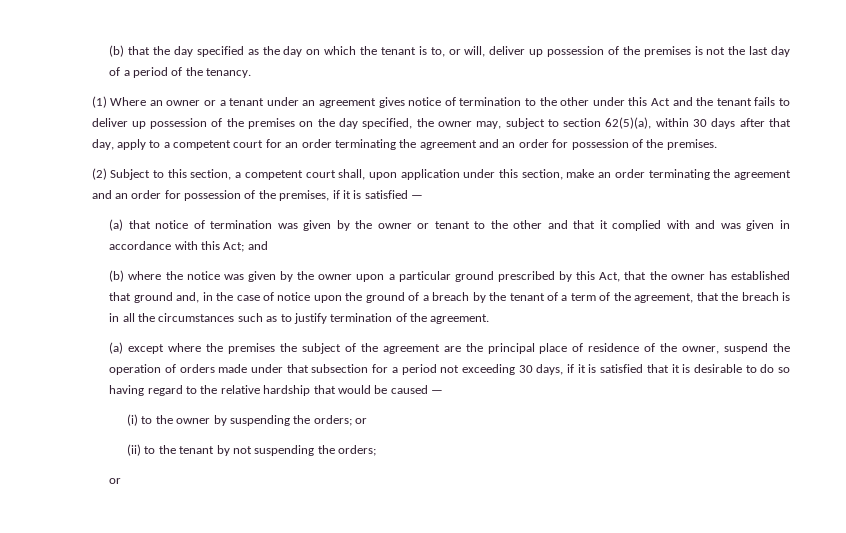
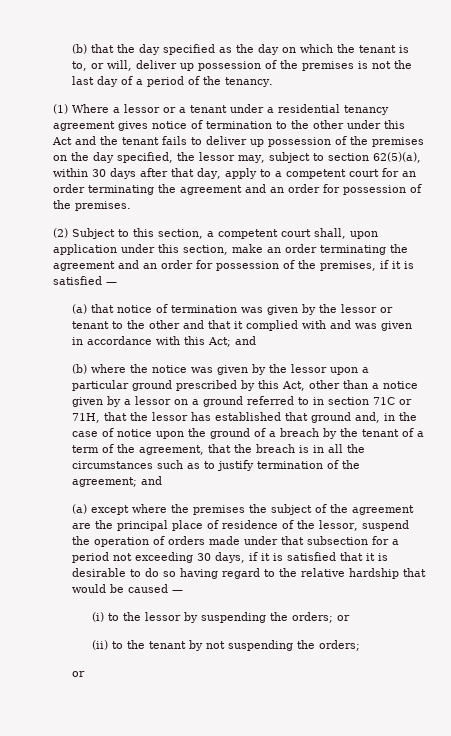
[149,100,201,106] an owner -> [112,104,160,113] a lessor
[302,100,316,106] an -> [266,104,389,115] a residential tenancy
[437,121,472,127] owner -> [198,152,235,161] lessor
[377,223,412,229] owner -> [341,304,378,313] lessor
[318,274,353,280] owner -> [291,364,328,373] lessor
[624,271,705,280] that the owner -> [309,380,419,389] [72,396,413,407] [72,412,189,423] other than a notice given by a lessor on a ground referred to in section 71C or 71H, that the lessor
[430,314,490,324] agreement. -> [72,476,163,487] agreement; and
[682,346,720,354] owner, -> [319,520,359,531] lessor,
[176,418,211,424] owner -> [144,612,181,621] lessor

